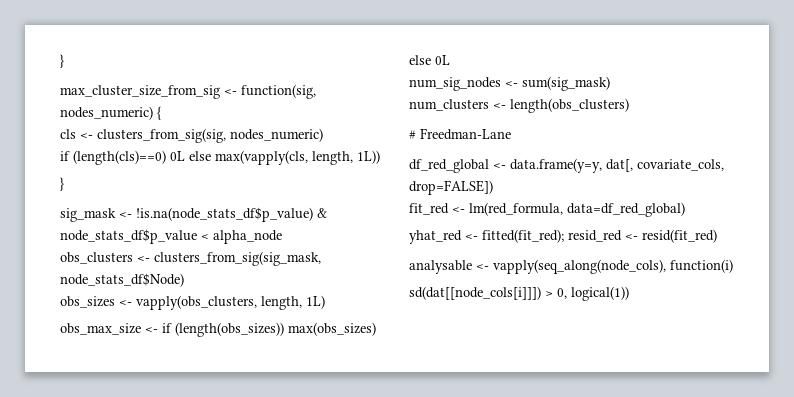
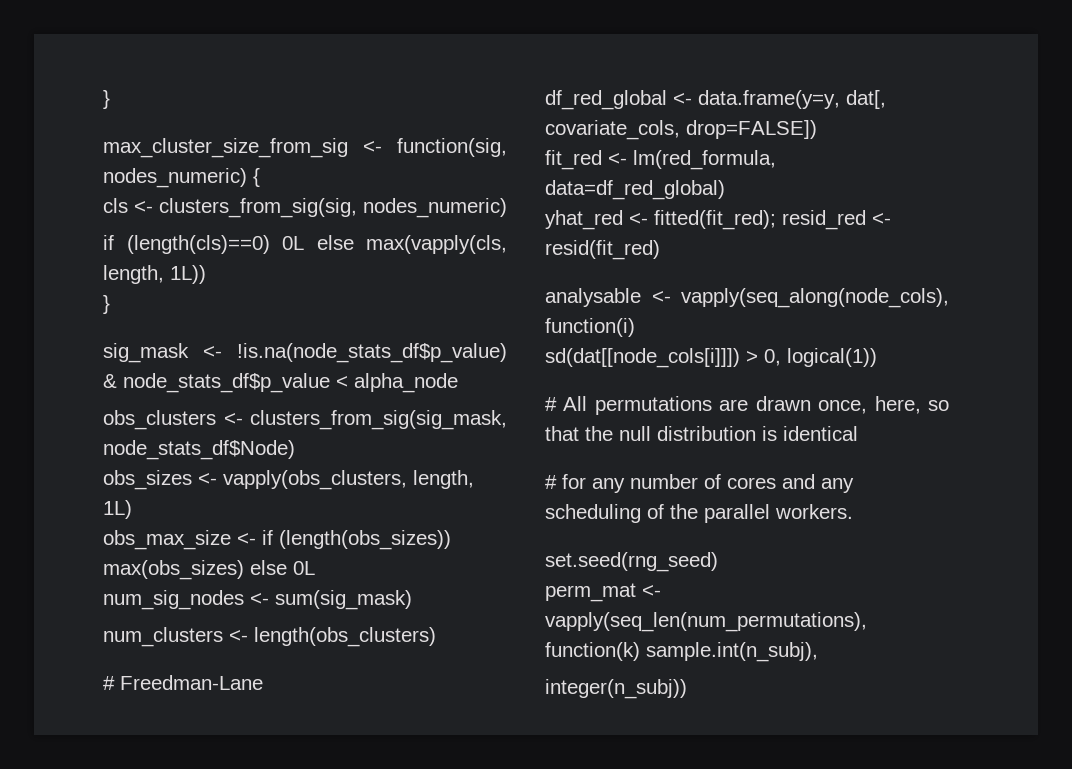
(629, 293) none -> [545,396,949,415] [545,426,858,441] [545,474,854,493] [545,504,853,523] [545,552,718,572] [545,583,661,602] [545,612,867,632] [545,642,818,662] [545,679,687,699] // # All permutations are drawn once, here, so that the null distribution is identical // # for any number of cores and any scheduling of the parallel workers. // set.seed(rng_seed) // perm_mat <- vapply(seq_len(num_permutations), function(k) sample.int(n_subj), // integer(n_subj))

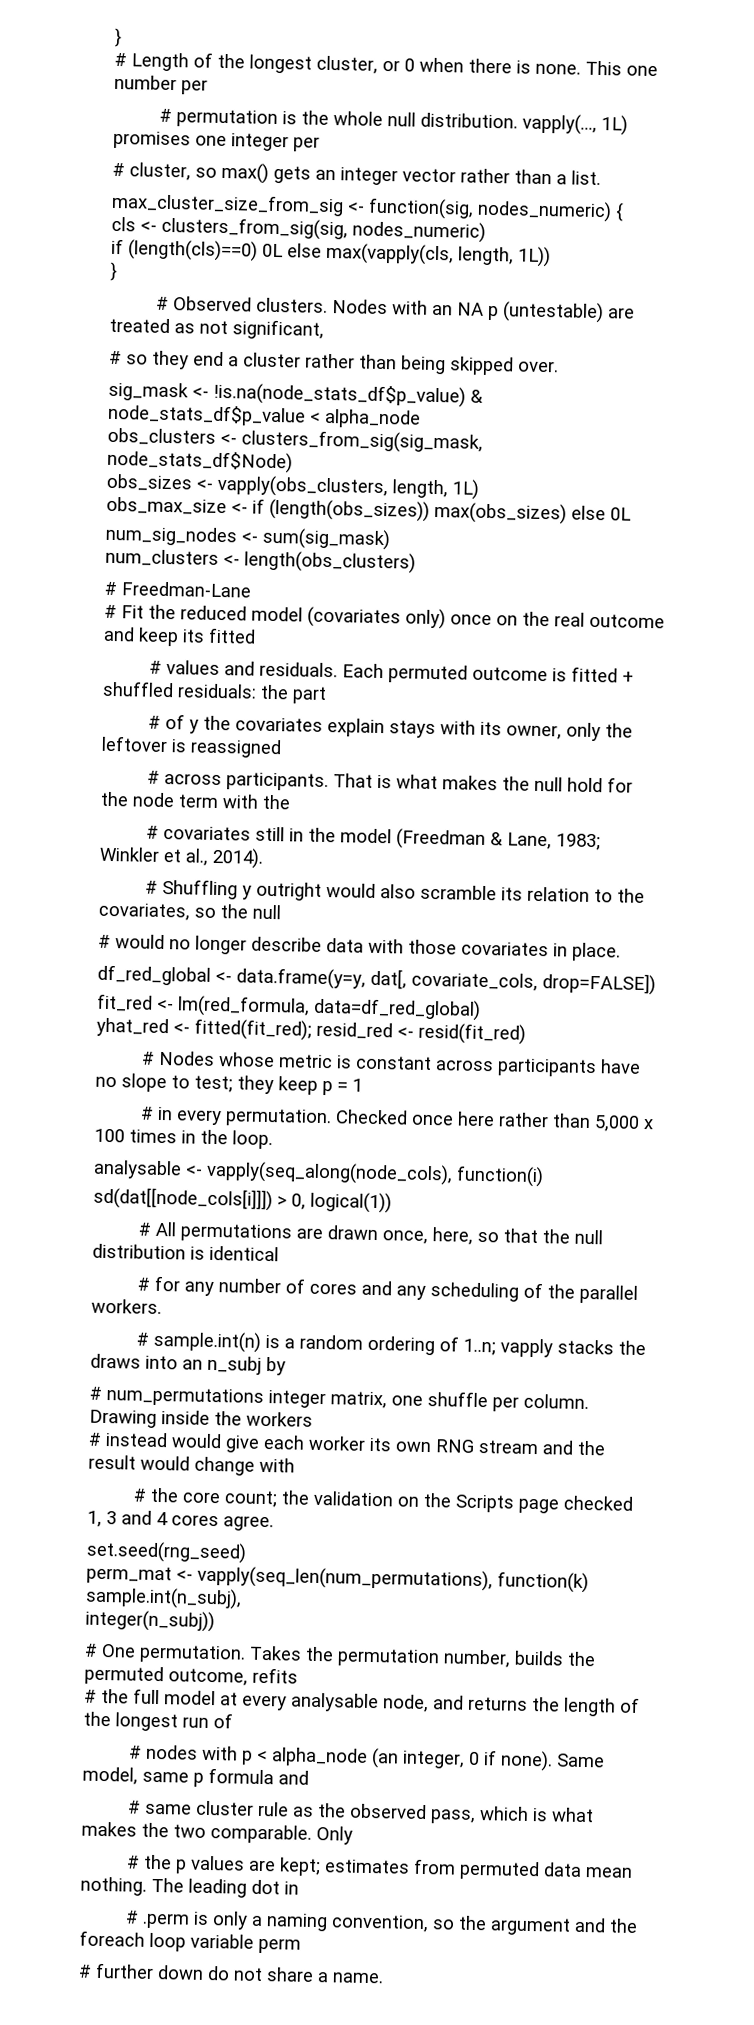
[103,90,110,109] } -> [114,27,122,48] [114,52,658,77] [114,74,208,95] [158,108,628,136] [113,130,320,152] [112,162,601,186] } // # Length of the longest cluster, or 0 when there is none. This one number per // # permutation is the whole null distribution. vapply(..., 1L) promises one integer per // # cluster, so max() gets an integer vector rather than a list.
(110, 304) none -> [155,296,635,324] [109,317,324,340] [109,350,559,376] // # Observed clusters. Nodes with an NA p (untestable) are treated as not significant, // # so they end a cluster rather than being skipped over.
(263, 682) none -> [104,604,665,630] [103,626,256,647] [148,659,634,684] [102,680,327,704] [147,713,633,742] [101,735,282,759] [146,770,633,793] [100,791,291,810] [145,825,601,851] [99,846,264,869] [144,878,645,903] [98,902,281,921] [98,934,621,962] // # Fit the reduced model (covariates only) once on the real outcome and keep its fitted // # values and residuals. Each permuted outcome is fitted + shuffled residuals: the part // # of y the covariates explain stays with its owner, only the leftover is reassigned // # across participants. That is what makes the null hold for the node term with the // # covariates still in the model (Freedman & Lane, 1983; Winkler et al., 2014). // # Shuffling y outright would also scramble its relation to the covariates, so the null // # would no longer describe data with those covariates in place.
(660, 250) none -> [140,1050,641,1078] [95,1073,363,1096] [139,1106,654,1132] [94,1128,273,1150] // # Nodes whose metric is constant across participants have no slope to test; they keep p = 1 // # in every permutation. Checked once here rather than 5,000 x 100 times in the loop.
(853, 511) none -> [135,1330,646,1358] [90,1353,286,1376] [89,1386,589,1412] [89,1409,313,1428] [88,1432,606,1456] [88,1454,295,1476] [132,1487,633,1514] [87,1510,274,1532] // # sample.int(n) is a random ordering of 1..n; vapply stacks the draws into an n_subj by // # num_permutations integer matrix, one shuffle per column. Drawing inside the workers // # instead would give each worker its own RNG stream and the result would change with // # the core count; the validation on the Scripts page checked 1, 3 and 4 cores agree.
(687, 689) none -> [84,1643,596,1668] [84,1665,298,1686] [84,1688,640,1717] [83,1711,233,1732] [128,1744,605,1772] [82,1766,309,1787] [126,1800,594,1824] [81,1821,353,1845] [125,1854,633,1881] [80,1876,299,1898] [124,1910,638,1936] [79,1930,301,1954] [78,1962,384,1984] // # One permutation. Takes the permutation number, builds the permuted outcome, refits // # the full model at every analysable node, and returns the length of the longest run of // # nodes with p < alpha_node (an integer, 0 if none). Same model, same p formula and // # same cluster rule as the observed pass, which is what makes the two comparable. Only // # the p values are kept; estimates from permuted data mean nothing. The leading dot in // # .perm is only a naming convention, so the argument and the foreach loop variable perm // # further down do not share a name.

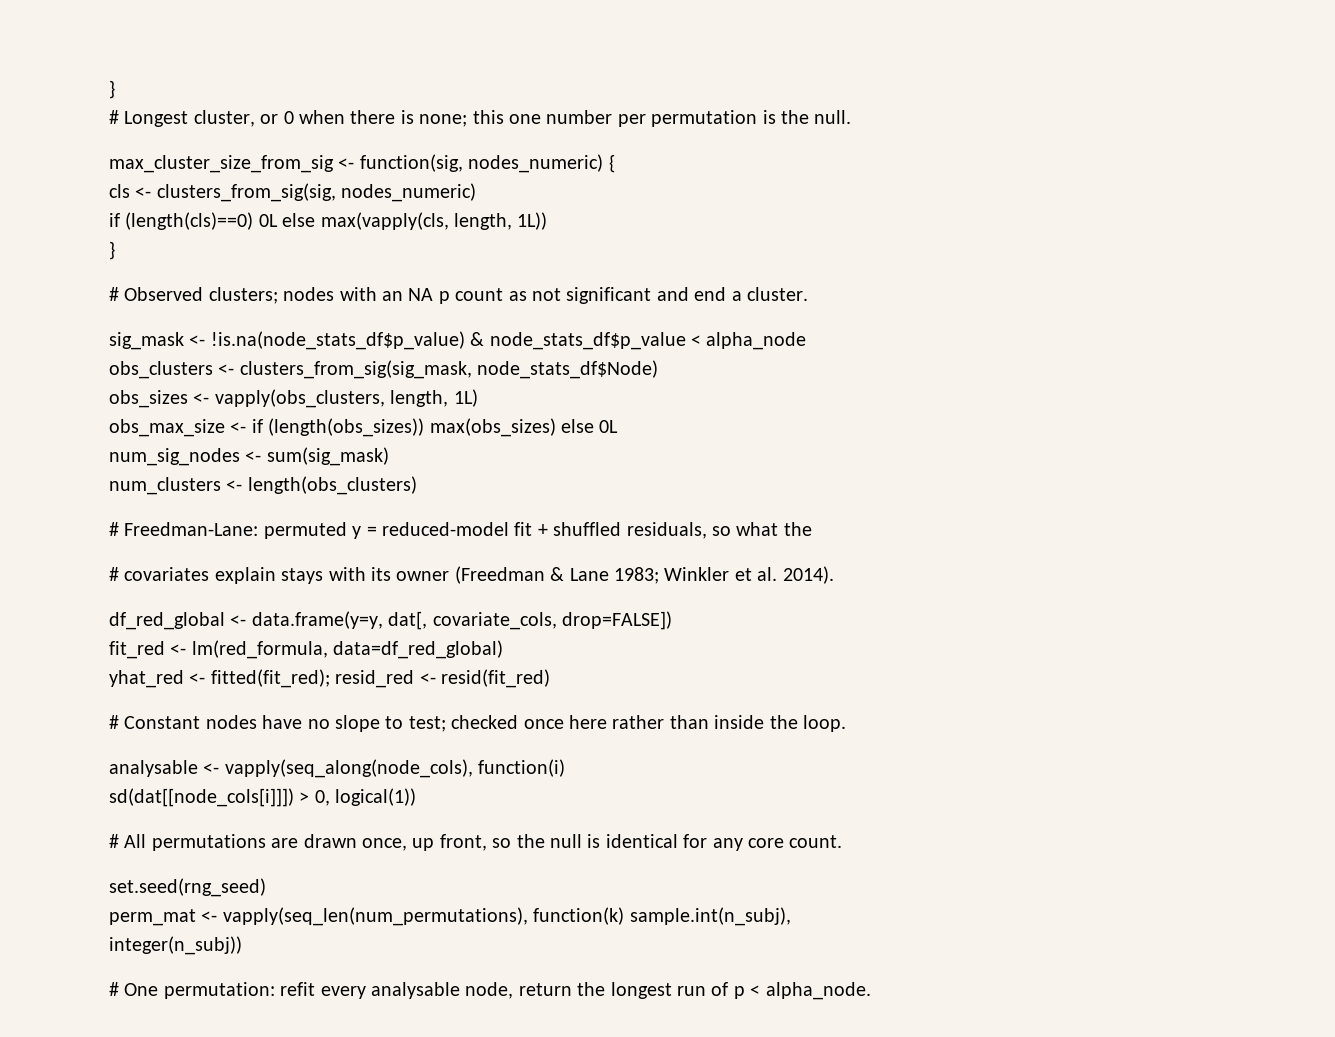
[114,27,122,48] [114,52,312,74] } // # Length of the longest -> [109,80,115,99] [109,110,189,127] } // # Longest
[535,60,622,76] none. This -> [419,110,504,127] none; this
[158,108,172,123] // # -> (646, 120) none
[332,111,628,136] [113,130,320,152] [112,162,601,186] whole null distribution. vapply(..., 1L) promises one integer per // # cluster, so max() gets an integer vector rather than a list. -> [814,110,852,124] null.
[255,297,388,315] clusters. Nodes -> [208,287,335,304] clusters; nodes
[501,301,635,324] [109,317,324,340] [109,350,559,376] (untestable) are treated as not significant, // # so they end a cluster rather than being skipped over. -> [455,287,808,304] count as not significant and end a cluster.
[121,581,251,598] [104,604,665,630] [103,626,256,647] [148,659,634,684] [102,680,327,704] [147,713,231,734] Freedman-Lane // # Fit the reduced model (covariates only) once on the real outcome and keep its fitted // # values and residuals. Each permuted outcome is fitted + shuffled residuals: the part // # of y the -> [124,522,812,539] [109,567,119,581] Freedman-Lane: permuted y = reduced-model fit + shuffled residuals, so what the // #
[505,722,633,742] [101,735,282,759] [146,770,633,793] [100,791,291,810] [145,825,392,844] owner, only the leftover is reassigned // # across participants. That is what makes the null hold for the node term with the // # covariates still in the model -> [396,571,450,581] owner
[506,832,552,850] Lane, -> [569,568,609,581] Lane
[185,848,209,866] al., -> [757,567,778,581] al.
[144,878,645,903] [98,902,281,921] [98,934,621,962] // # Shuffling y outright would also scramble its relation to the covariates, so the null // # would no longer describe data with those covariates in place. -> (834, 575) none
[157,1050,597,1078] Nodes whose metric is constant across participants -> [124,715,257,729] Constant nodes
[237,1075,363,1096] [139,1106,654,1132] [94,1128,196,1144] they keep p = 1 // # in every permutation. Checked once here rather than 5,000 x 100 times in -> [451,715,765,729] checked once here rather than inside
[431,1227,603,1245] [92,1243,186,1260] here, so that the null distribution -> [412,834,582,851] up front, so the null
[136,1277,151,1291] // # -> (678, 841) none
[217,1278,638,1304] [91,1298,162,1315] [135,1330,646,1358] [90,1353,286,1376] [89,1386,589,1412] [89,1409,313,1428] [88,1432,606,1456] [88,1454,295,1476] [132,1487,633,1514] [87,1510,274,1532] number of cores and any scheduling of the parallel workers. // # sample.int(n) is a random ordering of 1..n; vapply stacks the draws into an n_subj by // # num_permutations integer matrix, one shuffle per column. Drawing inside the workers // # instead would give each worker its own RNG stream and the result would change with // # the core count; the validation on the Scripts page checked 1, 3 and 4 cores agree. -> [747,835,843,848] core count.
[139,1644,596,1668] [84,1665,298,1686] [84,1688,640,1717] [83,1711,233,1732] [128,1744,605,1772] [82,1766,309,1787] [126,1800,594,1824] [81,1821,353,1845] [125,1854,633,1881] [80,1876,299,1898] [124,1910,638,1936] [79,1930,301,1954] [78,1962,384,1984] permutation. Takes the permutation number, builds the permuted outcome, refits // # the full model at every analysable node, and returns the length of the longest run of // # nodes with p < alpha_node (an integer, 0 if none). Same model, same p formula and // # same cluster rule as the observed pass, which is what makes the two comparable. Only // # the p values are kept; estimates from permuted data mean nothing. The leading dot in // # .perm is only a naming convention, so the argument and the foreach loop variable perm // # further down do not share a name. -> [163,982,871,1000] permutation: refit every analysable node, return the longest run of p < alpha_node.

